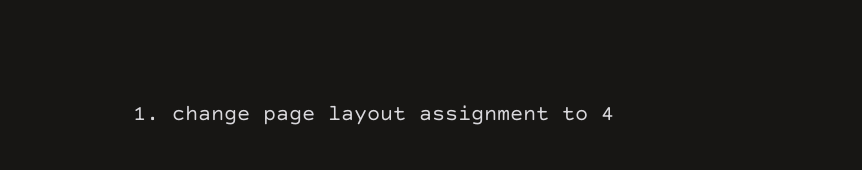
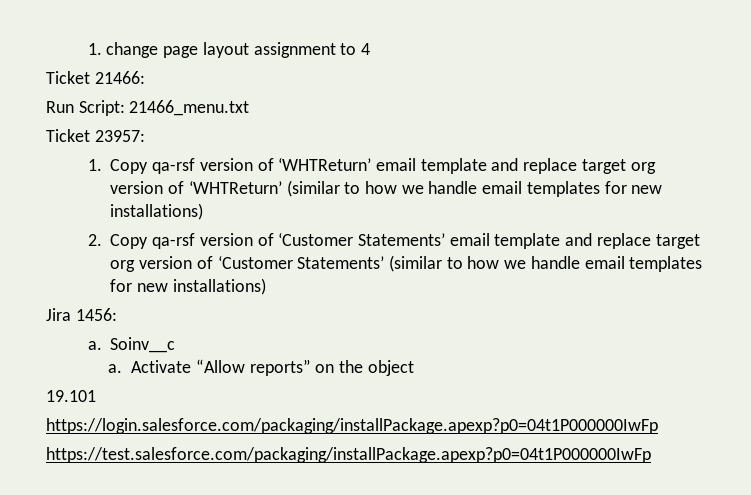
(614, 114) none -> [46,71,145,84] [46,100,250,116] [46,129,145,142] [87,158,656,174] [110,180,663,197] [110,203,204,220] [87,233,700,249] [110,255,703,272] [110,278,266,295] [46,308,117,321] [87,337,176,353] [108,359,414,376] [46,390,96,402] [46,418,658,434] [46,447,651,463] // Ticket 21466: // Run Script: 21466_menu.txt // Ticket 23957: // 1. Copy qa-rsf version of ‘WHTReturn’ email template and replace target org version of ‘WHTReturn’ (similar to how we handle email templates for new installations) // 2. Copy qa-rsf version of ‘Customer Statements’ email template and replace target org version of ‘Customer Statements’ (similar to how we handle email templates for new installations) // Jira 1456: // a. Soinv__c // a. Activate “Allow reports” on the object // 19.101 // https://login.salesforce.com/packaging/installPackage.apexp?p0=04t1P000000IwFp // https://test.salesforce.com/packaging/installPackage.apexp?p0=04t1P000000IwFp

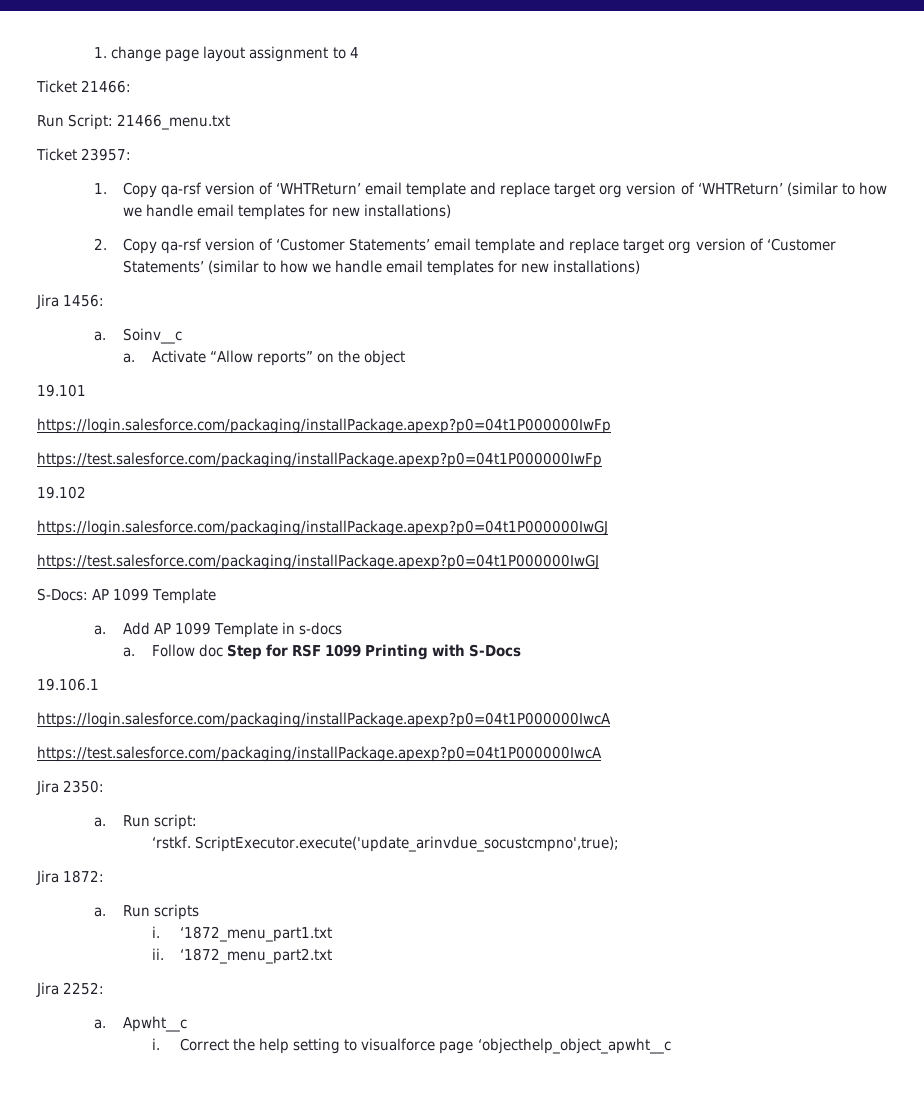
(651, 455) none -> [37,486,86,499] [37,520,608,536] [37,554,599,570] [37,588,217,604] [94,622,343,638] [122,644,521,660] [37,678,99,691] [37,712,611,728] [37,746,602,762] [36,780,105,795] [94,814,197,830] [151,836,619,852] [36,870,105,885] [94,904,199,920] [151,926,333,942] [151,948,333,964] [36,982,105,997] [94,1016,187,1032] [151,1038,671,1054] // 19.102 // https://login.salesforce.com/packaging/installPackage.apexp?p0=04t1P000000IwGJ // https://test.salesforce.com/packaging/installPackage.apexp?p0=04t1P000000IwGJ // S-Docs: AP 1099 Template // a. Add AP 1099 Template in s-docs // a. Follow doc Step for RSF 1099 Printing with S-Docs // 19.106.1 // https://login.salesforce.com/packaging/installPackage.apexp?p0=04t1P000000IwcA // https://test.salesforce.com/packaging/installPackage.apexp?p0=04t1P000000IwcA // Jira 2350: // a. Run script: // ‘rstkf. ScriptExecutor.execute('update_arinvdue_socustcmpno',true); // Jira 1872: // a. Run scripts // i. ‘1872_menu_part1.txt // ii. ‘1872_menu_part2.txt // Jira 2252: // a. Apwht__c // i. Correct the help setting to visualforce page ‘objecthelp_object_apwht__c

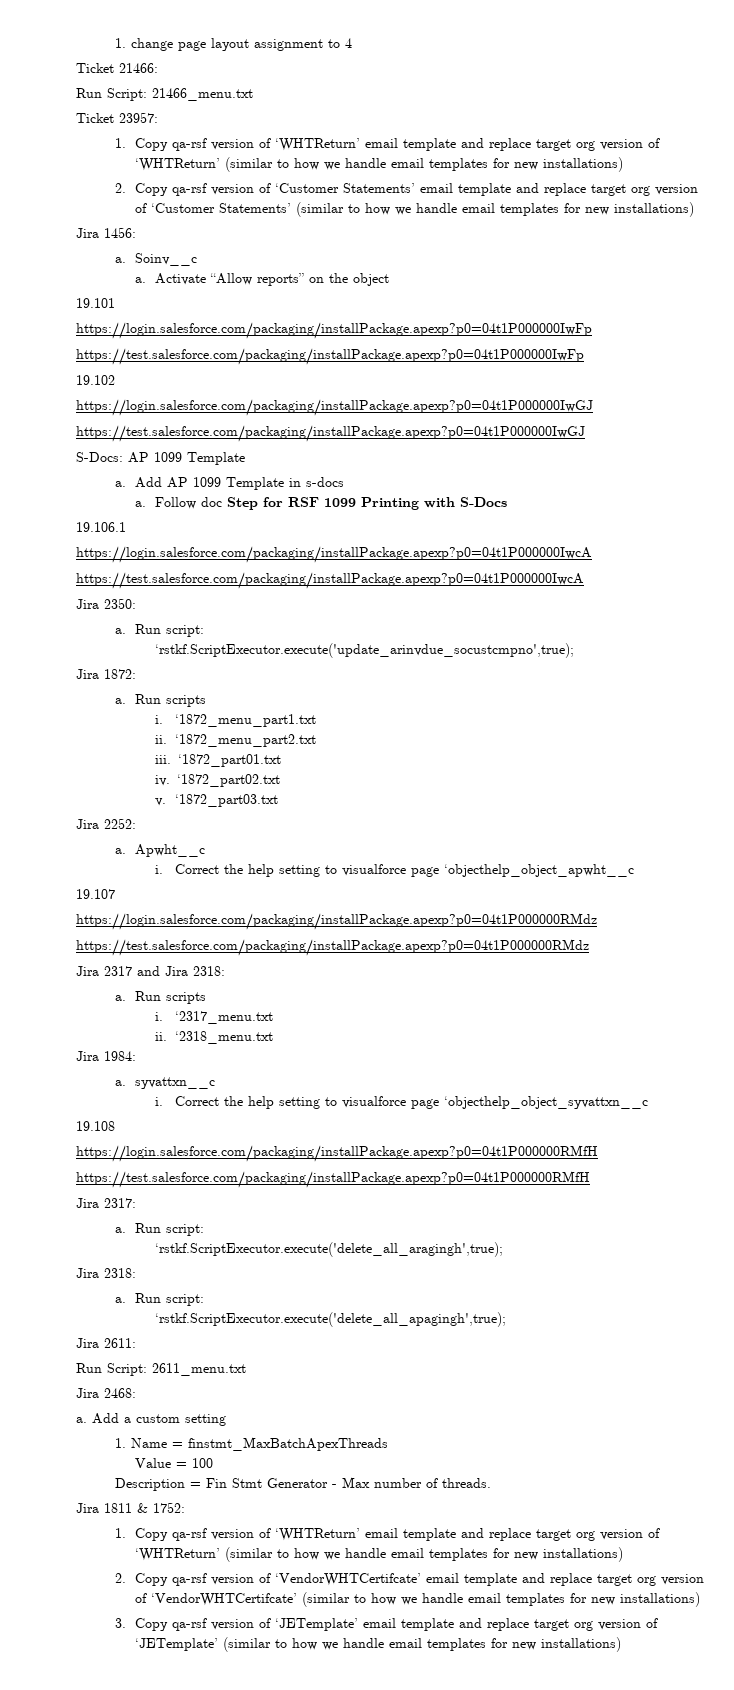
[151,836,619,852] ‘rstkf. ScriptExecutor.execute('update_arinvdue_socustcmpno',true); -> [154,643,574,658] ‘rstkf.ScriptExecutor.execute('update_arinvdue_socustcmpno',true);
(333, 956) none -> [154,754,281,767] [154,774,280,787] [154,794,278,807] // iii. ‘1872_part01.txt // iv. ‘1872_part02.txt // v. ‘1872_part03.txt
(671, 1046) none -> [76,889,115,899] [76,913,597,930] [76,939,589,956] [76,966,225,976] [115,991,207,1004] [154,1011,273,1024] [154,1031,273,1044] [76,1051,136,1061] [115,1077,216,1089] [154,1096,648,1109] [76,1121,115,1131] [76,1145,598,1162] [76,1171,590,1188] [76,1198,136,1208] [115,1223,205,1236] [154,1242,503,1257] [76,1268,136,1278] [115,1293,205,1306] [154,1312,506,1327] [76,1338,136,1348] [76,1363,246,1376] [76,1388,136,1398] [76,1413,226,1426] [115,1437,389,1451] [135,1458,214,1468] [115,1477,492,1491] [76,1502,185,1513] [115,1528,661,1541] [135,1547,624,1562] [115,1573,705,1586] [135,1592,701,1607] [115,1618,659,1631] [135,1637,622,1652] // 19.107 // https://login.salesforce.com/packaging/installPackage.apexp?p0=04t1P000000RMdz // https://test.salesforce.com/packaging/installPackage.apexp?p0=04t1P000000RMdz // Jira 2317 and Jira 2318: // a. Run scripts // i. ‘2317_menu.txt // ii. ‘2318_menu.txt // Jira 1984: // a. syvattxn__c // i. Correct the help setting to visualforce page ‘objecthelp_object_syvattxn__c // 19.108 // https://login.salesforce.com/packaging/installPackage.apexp?p0=04t1P000000RMfH // https://test.salesforce.com/packaging/installPackage.apexp?p0=04t1P000000RMfH // Jira 2317: // a. Run script: // ‘rstkf.ScriptExecutor.execute('delete_all_aragingh',true); // Jira 2318: // a. Run script: // ‘rstkf.ScriptExecutor.execute('delete_all_apagingh',true); // Jira 2611: // Run Script: 2611_menu.txt // Jira 2468: // a. Add a custom setting // 1. Name = finstmt_MaxBatchApexThreads // Value = 100 // Description = Fin Stmt Generator - Max number of threads. // Jira 1811 & 1752: // 1. Copy qa-rsf version of ‘WHTReturn’ email template and replace target org version of ‘WHTReturn’ (similar to how we handle email templates for new installations) // 2. Copy qa-rsf version of ‘VendorWHTCertifcate’ email template and replace target org version of ‘VendorWHTCertifcate’ (similar to how we handle email templates for new installations) // 3. Copy qa-rsf version of ‘JETemplate’ email template and replace target org version of ‘JETemplate’ (similar to how we handle email templates for new installations)

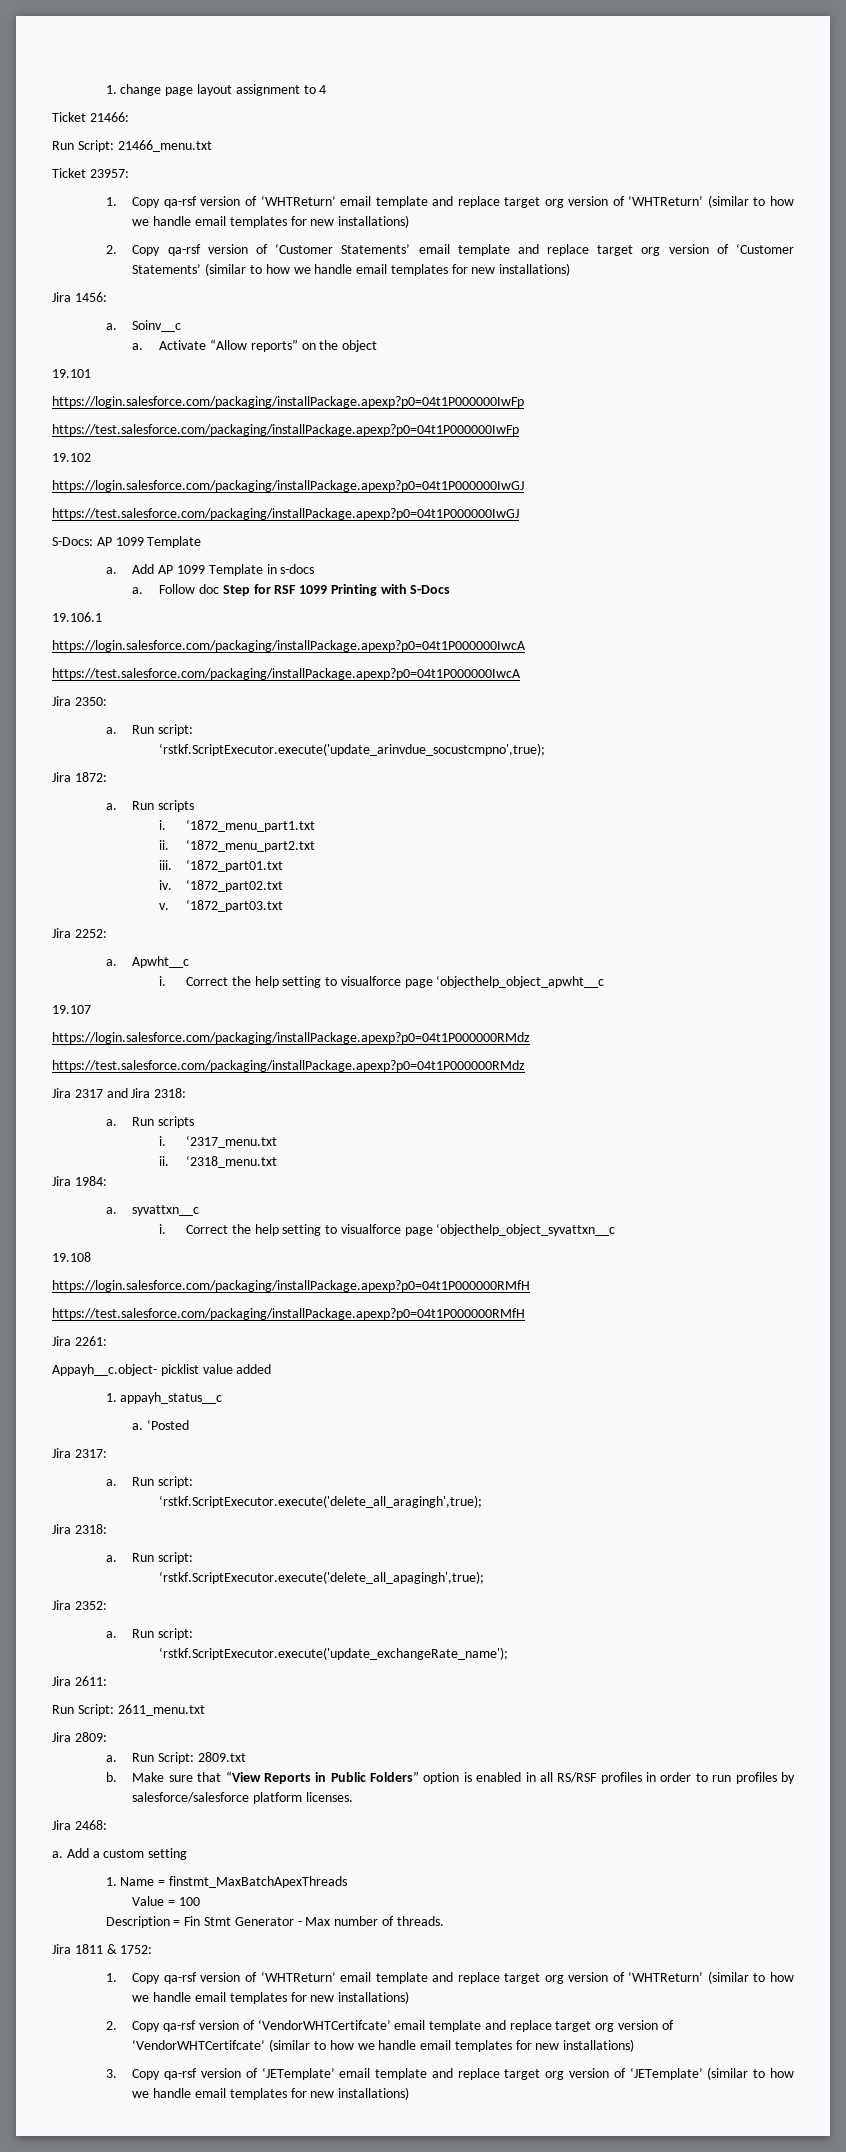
(590, 1179) none -> [52,1336,107,1346] [52,1364,272,1376] [105,1392,223,1404] [132,1419,190,1430] // Jira 2261: // Appayh__c.object- picklist value added // 1. appayh_status__c // a. ‘Posted
(506, 1319) none -> [52,1600,107,1610] [105,1628,194,1640] [159,1647,509,1660] // Jira 2352: // a. Run script: // ‘rstkf.ScriptExecutor.execute('update_exchangeRate_name');
(246, 1369) none -> [52,1732,107,1742] [105,1752,246,1764] [105,1771,795,1784] [132,1792,353,1804] // Jira 2809: // a. Run Script: 2809.txt // b. Make sure that “View Reports in Public Folders” option is enabled in all RS/RSF profiles in order to run profiles by salesforce/salesforce platform licenses.

